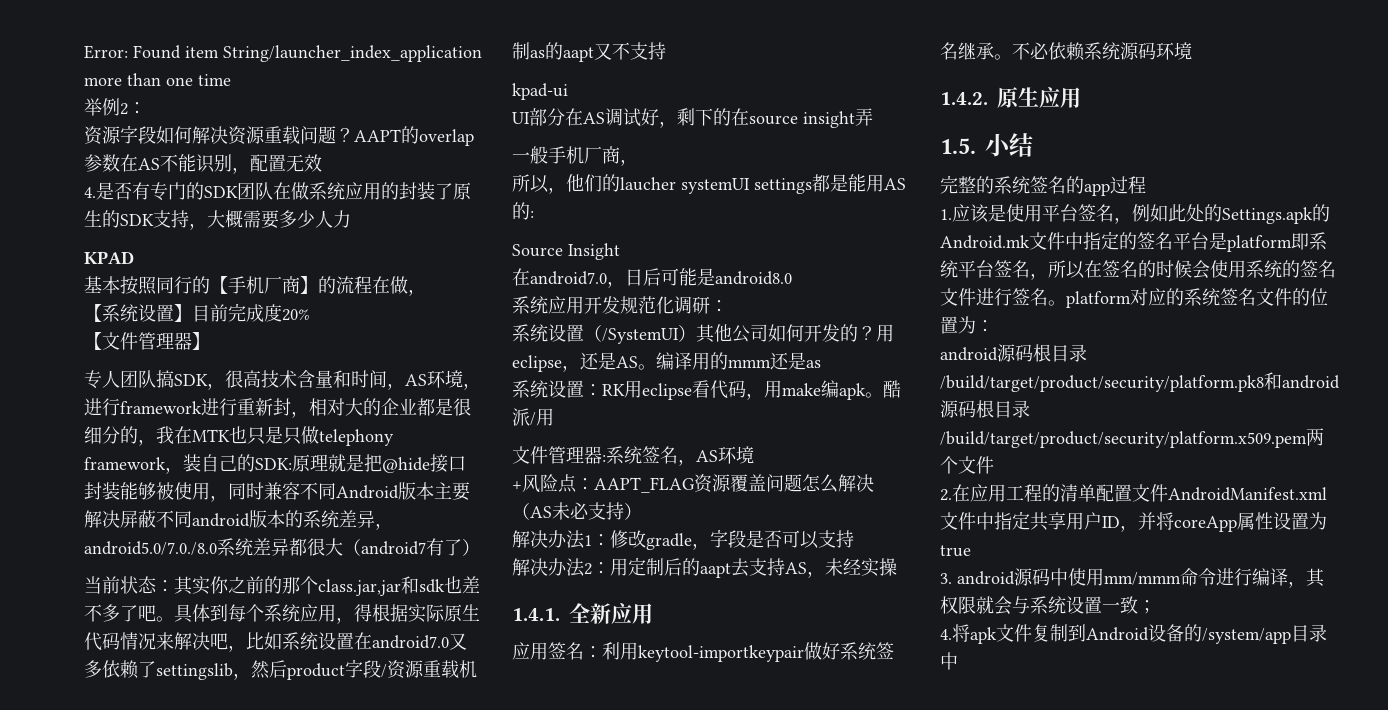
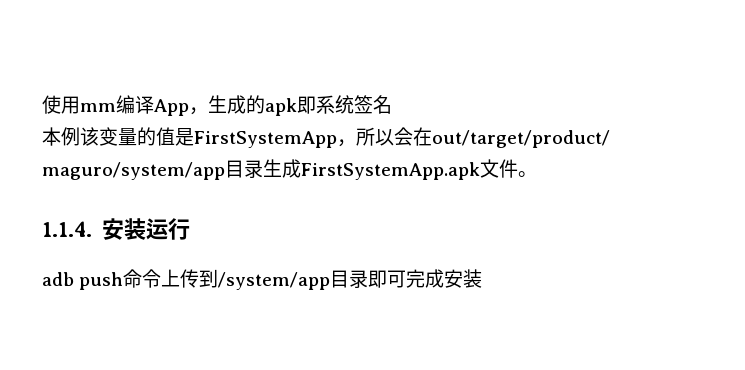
[84,45,482,62] [84,73,231,86] [84,98,146,116] [84,125,474,146] [84,154,322,174] [84,182,471,201] [84,210,351,230] [84,251,134,264] [84,276,426,296] [84,303,309,322] [84,332,210,350] [84,370,481,390] [84,398,471,418] [84,426,394,446] [84,454,466,474] [84,482,470,502] [84,510,393,530] [84,538,480,556] [84,576,480,596] [84,604,480,624] [84,632,467,652] [84,659,477,680] [512,42,666,62] [512,83,568,100] [512,108,873,128] [512,146,638,166] [512,174,906,194] [512,202,534,220] [512,243,620,260] [512,268,792,288] [512,296,728,314] [512,324,894,344] [512,352,821,372] [512,380,901,400] [512,408,554,426] [512,446,754,466] [512,474,874,493] [512,502,642,520] [512,529,854,550] [512,557,897,578] [512,603,653,624] [512,642,894,662] [940,42,1192,61] [940,87,1081,108] [940,133,1033,157] [940,175,1146,196] [940,204,1330,224] [940,231,1327,252] [940,260,1336,280] [940,288,1328,308] [940,316,994,334] [940,344,1087,362] [940,372,1340,392] [940,400,1030,418] [940,428,1324,448] [940,456,994,474] [940,484,1327,502] [940,511,1327,532] [940,545,971,557] [940,568,1325,588] [940,596,1156,615] [940,624,1327,644] [940,652,958,670] Error: Found item String/launcher_index_application more than one time // 举例2： // 资源字段如何解决资源重载问题？AAPT的overlap参数在AS不能识别，配置无效 // 4.是否有专门的SDK团队在做系统应用的封装了原生的SDK支持，大概需要多少人力 // KPAD // 基本按照同行的【手机厂商】的流程在做， // 【系统设置】目前完成度20% // 【文件管理器】 // 专人团队搞SDK，很高技术含量和时间，AS环境，进行framework进行重新封，相对大的企业都是很细分的，我在MTK也只是只做telephony framework，装自己的SDK:原理就是把@hide接口封装能够被使用，同时兼容不同Android版本主要解决屏蔽不同android版本的系统差异，android5.0/7.0./8.0系统差异都很大（android7有了） // 当前状态：其实你之前的那个class.jar,jar和sdk也差不多了吧。具体到每个系统应用，得根据实际原生代码情况来解决吧，比如系统设置在android7.0又多依赖了settingslib，然后product字段/资源重载机制as的aapt又不支持 // kpad-ui // UI部分在AS调试好，剩下的在source insight弄 // 一般手机厂商， // 所以，他们的laucher systemUI settings都是能用AS的: // Source Insight // 在android7.0，日后可能是android8.0 // 系统应用开发规范化调研： // 系统设置（/SystemUI）其他公司如何开发的？用eclipse，还是AS。编译用的mmm还是as // 系统设置：RK用eclipse看代码，用make编apk。酷派/用 // 文件管理器:系统签名，AS环境 // +风险点：AAPT_FLAG资源覆盖问题怎么解决（AS未必支持） // 解决办法1：修改gradle，字段是否可以支持 // 解决办法2：用定制后的aapt去支持AS，未经实操 // 1.4.1.全新应用 // 应用签名：利用keytool-importkeypair做好系统签名继承。不必依赖系统源码环境 // 1.4.2.原生应用 // 1.5.小结 // 完整的系统签名的app过程 // 1.应该是使用平台签名，例如此处的Settings.apk的Android.mk文件中指定的签名平台是platform即系统平台签名，所以在签名的时候会使用系统的签名文件进行签名。platform对应的系统签名文件的位置为： // android源码根目录/build/target/product/security/platform.pk8和android源码根目录/build/target/product/security/platform.x509.pem两个文件 // 2.在应用工程的清单配置文件AndroidManifest.xml文件中指定共享用户ID，并将coreApp属性设置为true // 3. android源码中使用mm/mmm命令进行编译，其权限就会与系统设置一致； // 4.将apk文件复制到Android设备的/system/app目录中 -> [42,95,392,116] [42,127,610,148] [42,159,537,180] [42,218,190,240] [42,269,483,290] 使用mm编译App，生成的apk即系统签名 // 本例该变量的值是FirstSystemApp，所以会在out/target/product/ maguro/system/app目录生成FirstSystemApp.apk文件。 // 1.1.4.安装运行 // adb push命令上传到/system/app目录即可完成安装

